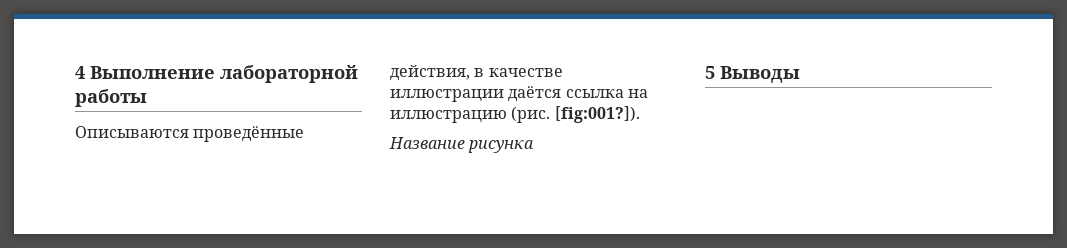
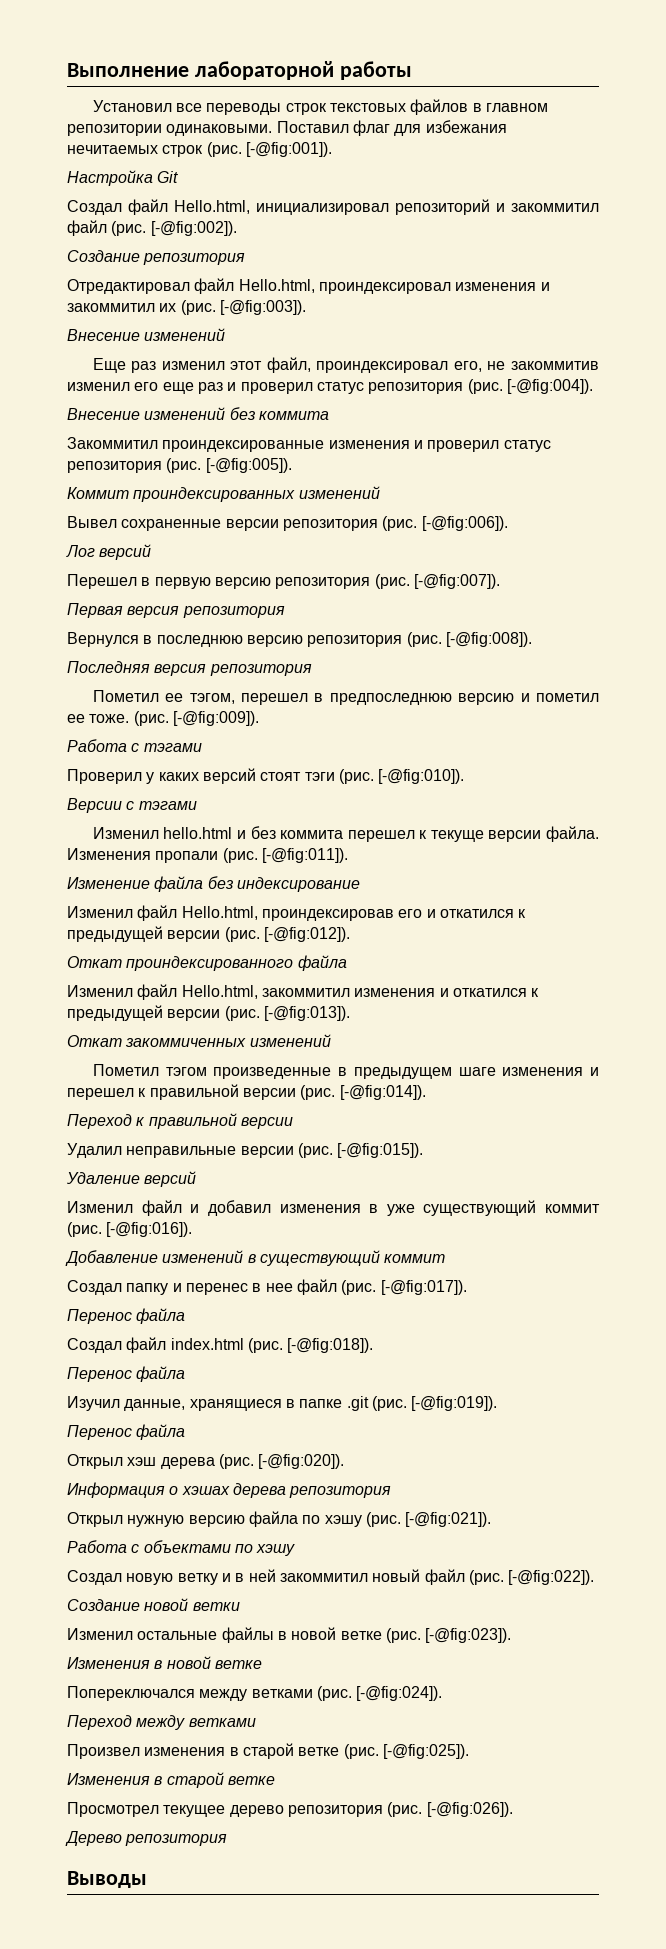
[75,66,85,79] 4 -> (67, 70) none
[75,126,305,142] [390,65,563,81] [390,86,648,102] [390,106,640,123] [389,137,535,153] [705,66,715,79] Описываются проведённые действия, в качестве иллюстрации даётся ссылка на иллюстрацию (рис. [fig:001?]). // Название рисунка // 5 -> [92,99,549,115] [67,120,507,136] [67,142,332,157] [67,170,179,186] [67,199,599,215] [67,220,237,236] [67,250,246,265] [67,278,550,294] [67,300,306,315] [67,328,226,341] [92,357,599,373] [67,379,593,394] [67,407,329,420] [67,437,551,452] [67,458,292,473] [67,486,380,502] [67,516,508,531] [66,544,152,560] [67,574,500,589] [67,603,285,618] [67,632,532,647] [67,661,312,676] [92,690,599,705] [67,711,259,726] [67,739,202,752] [67,768,465,784] [67,798,197,813] [92,826,599,842] [67,848,348,863] [67,876,360,892] [67,905,527,921] [67,926,350,942] [67,955,347,971] [67,984,540,1000] [67,1005,350,1021] [67,1034,331,1047] [92,1064,599,1079] [67,1084,426,1100] [67,1113,293,1129] [67,1143,424,1158] [66,1171,197,1187] [67,1200,600,1216] [67,1222,193,1237] [65,1250,446,1266] [67,1279,467,1295] [67,1308,186,1324] [67,1337,374,1353] [67,1366,186,1382] [67,1396,498,1411] [67,1424,186,1440] [67,1454,345,1469] [67,1482,392,1498] [67,1511,492,1527] [67,1540,296,1556] [67,1569,595,1585] [67,1598,240,1611] [67,1627,512,1643] [67,1656,262,1669] [67,1686,443,1701] [67,1715,256,1730] [67,1743,469,1759] [67,1772,275,1788] [67,1802,513,1817] [65,1831,228,1846] Установил все переводы строк текстовых файлов в главном репозитории одинаковыми. Поставил флаг для избежания нечитаемых строк (рис. [-@fig:001]). // Настройка Git // Создал файл Hello.html, инициализировал репозиторий и закоммитил файл (рис. [-@fig:002]). // Создание репозитория // Отредактировал файл Hello.html, проиндексировал изменения и закоммитил их (рис. [-@fig:003]). // Внесение изменений // Еще раз изменил этот файл, проиндексировал его, не закоммитив изменил его еще раз и проверил статус репозитория (рис. [-@fig:004]). // Внесение изменений без коммита // Закоммитил проиндексированные изменения и проверил статус репозитория (рис. [-@fig:005]). // Коммит проиндексированных изменений // Вывел сохраненные версии репозитория (рис. [-@fig:006]). // Лог версий // Перешел в первую версию репозитория (рис. [-@fig:007]). // Первая версия репозитория // Вернулся в последнюю версию репозитория (рис. [-@fig:008]). // Последняя версия репозитория // Пометил ее тэгом, перешел в предпоследнюю версию и пометил ее тоже. (рис. [-@fig:009]). // Работа с тэгами // Проверил у каких версий стоят тэги (рис. [-@fig:010]). // Версии с тэгами // Изменил hello.html и без коммита перешел к текуще версии файла. Изменения пропали (рис. [-@fig:011]). // Изменение файла без индексирование // Изменил файл Hello.html, проиндексировав его и откатился к предыдущей версии (рис. [-@fig:012]). // Откат проиндексированного файла // Изменил файл Hello.html, закоммитил изменения и откатился к предыдущей версии (рис. [-@fig:013]). // Откат закоммиченных изменений // Пометил тэгом произведенные в предыдущем шаге изменения и перешел к правильной версии (рис. [-@fig:014]). // Переход к правильной версии // Удалил неправильные версии (рис. [-@fig:015]). // Удаление версий // Изменил файл и добавил изменения в уже существующий коммит (рис. [-@fig:016]). // Добавление изменений в существующий коммит // Создал папку и перенес в нее файл (рис. [-@fig:017]). // Перенос файла // Создал файл index.html (рис. [-@fig:018]). // Перенос файла // Изучил данные, хранящиеся в папке .git (рис. [-@fig:019]). // Перенос файла // Открыл хэш дерева (рис. [-@fig:020]). // Информация о хэшах дерева репозитория // Открыл нужную версию файла по хэшу (рис. [-@fig:021]). // Работа с объектами по хэшу // Создал новую ветку и в ней закоммитил новый файл (рис. [-@fig:022]). // Создание новой ветки // Изменил остальные файлы в новой ветке (рис. [-@fig:023]). // Изменения в новой ветке // Попереключался между ветками (рис. [-@fig:024]). // Переход между ветками // Произвел изменения в старой ветке (рис. [-@fig:025]). // Изменения в старой ветке // Просмотрел текущее дерево репозитория (рис. [-@fig:026]). // Дерево репозитория //

